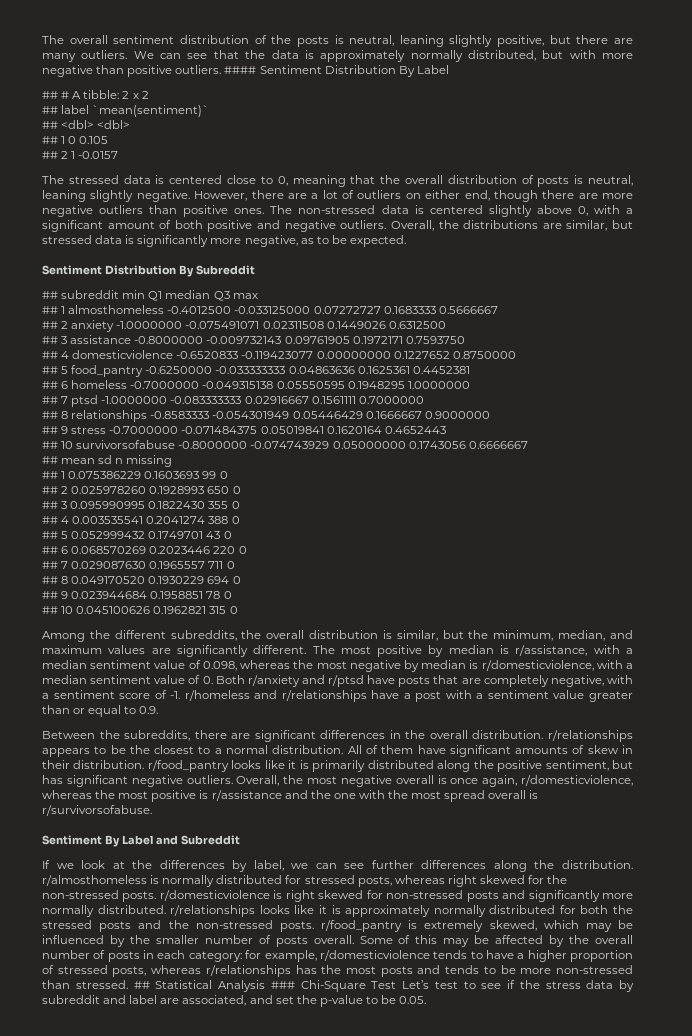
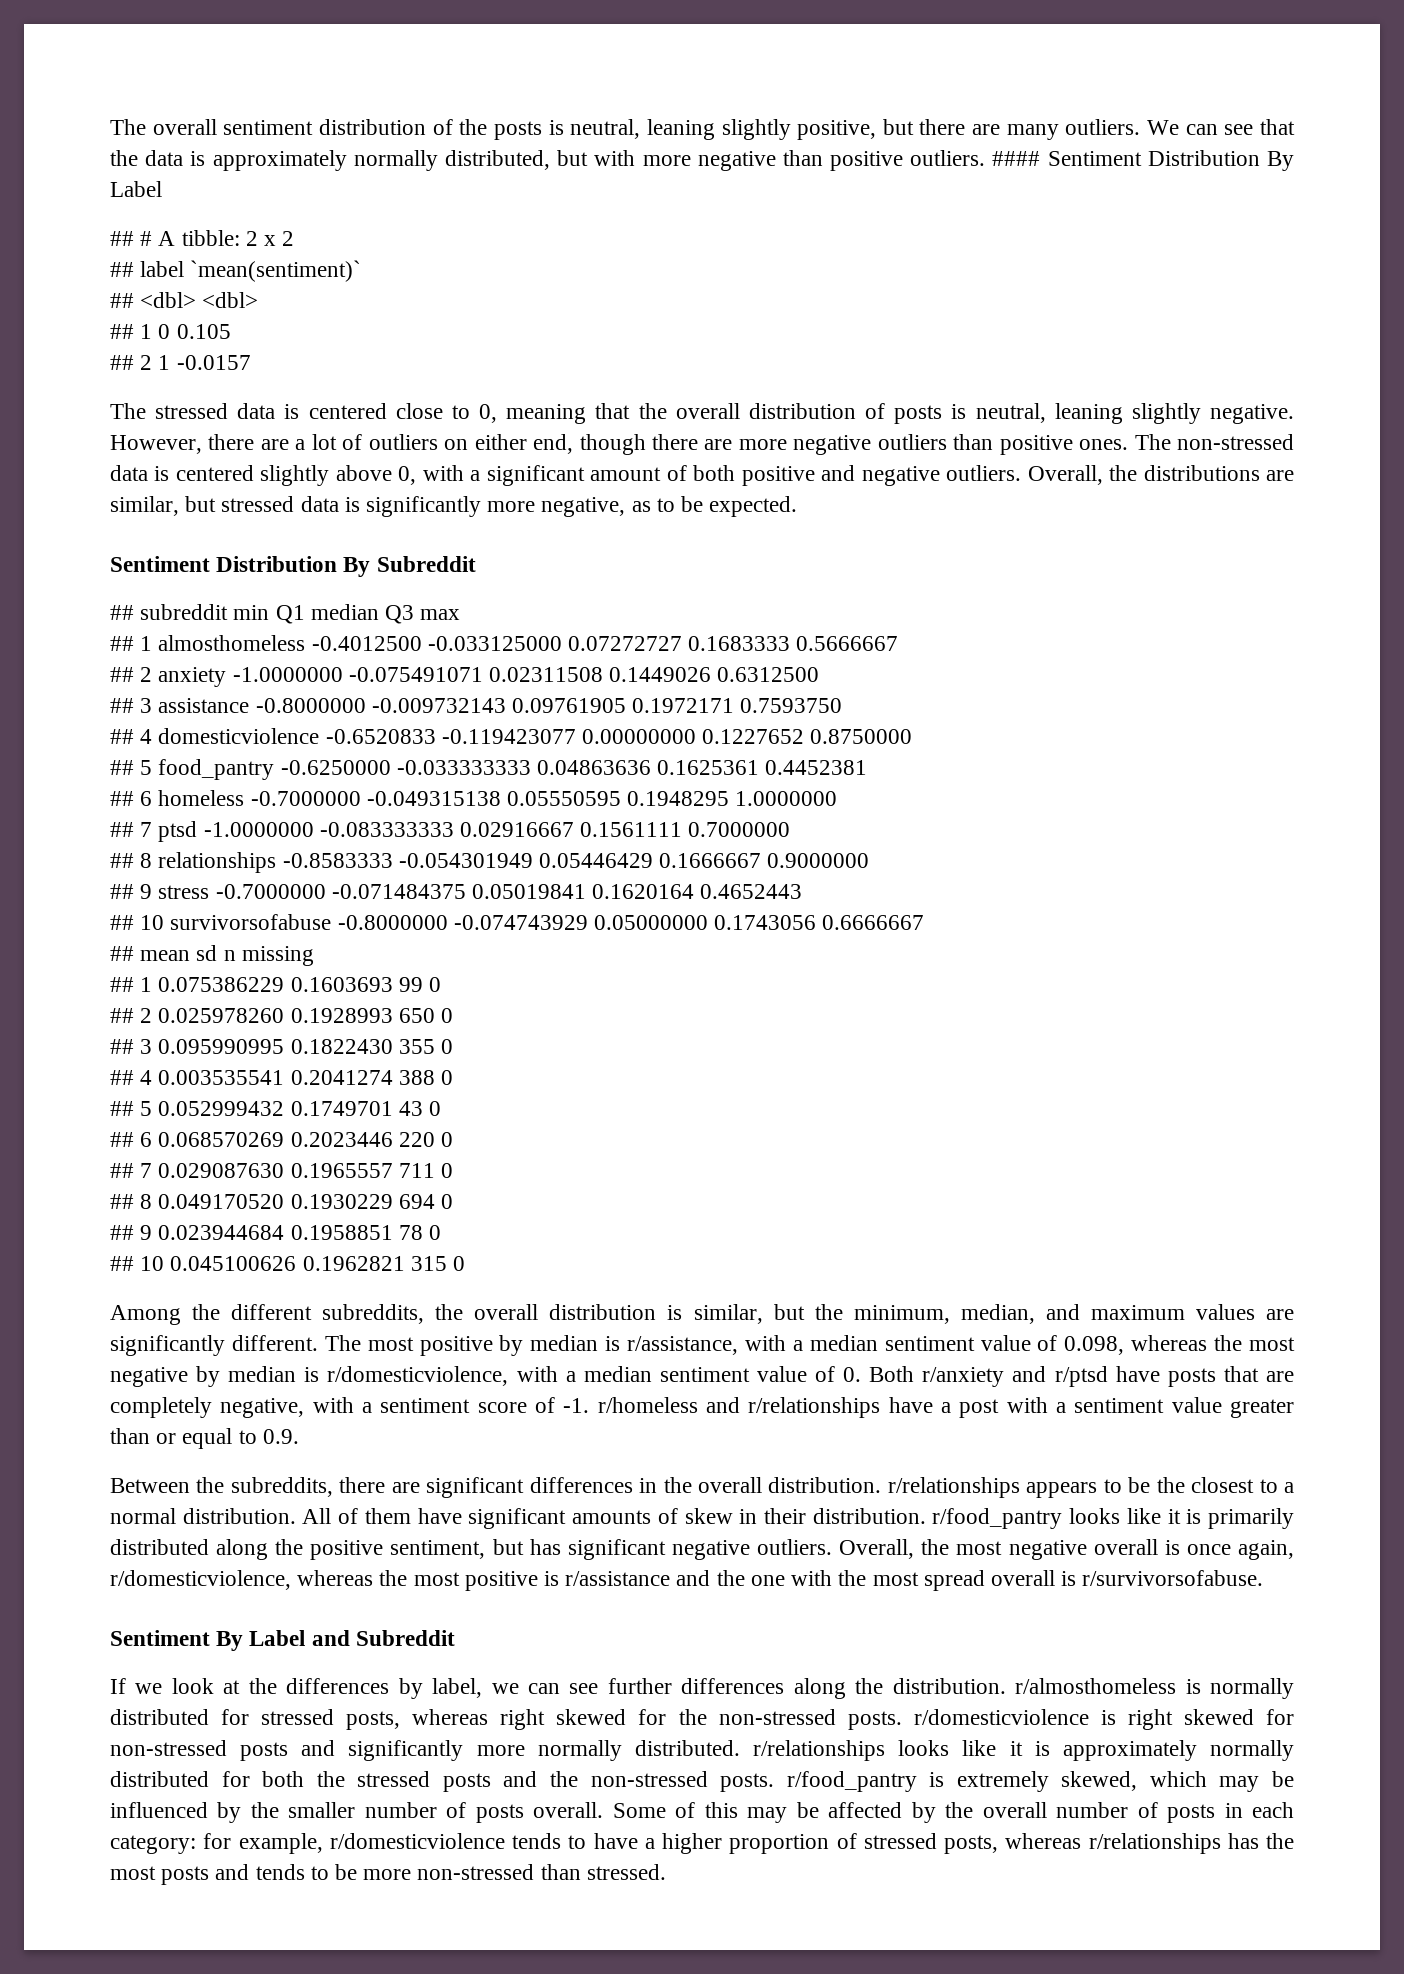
[133,980,634,992] [42,995,427,1007] ## Statistical Analysis ### Chi-Square Test Let’s test to see if the stress data by subreddit and label are associated, and set the p-value to be 0.05. -> (666, 1872) none

